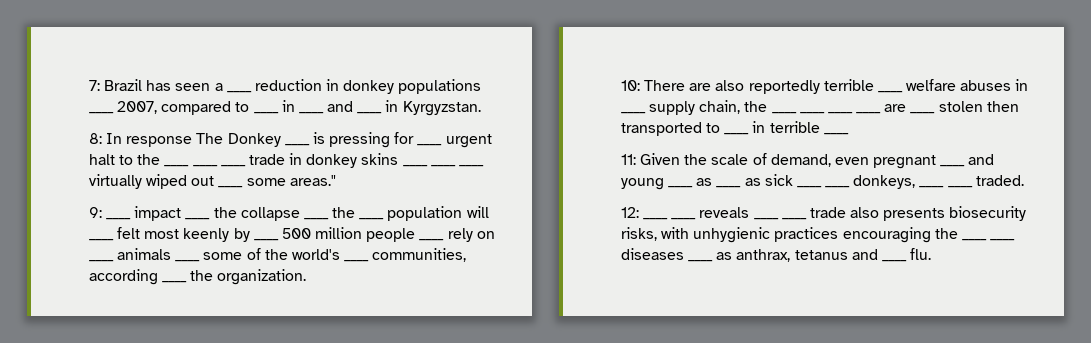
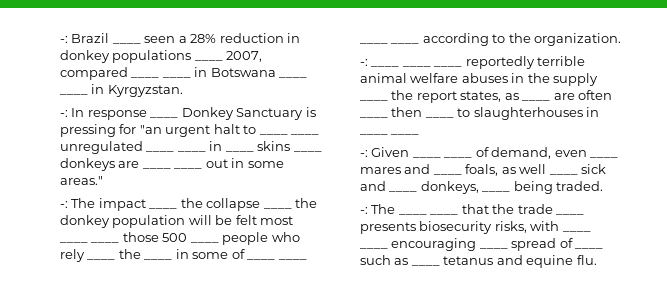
[88,79,172,91] 7: Brazil has -> [59,33,110,43] [112,43,141,44] -: Brazil ____
[226,91,252,93] ____ -> [190,34,217,43] 28%
[235,102,250,112] [253,112,279,114] [281,100,295,112] [298,112,324,114] [327,101,354,112] to ____ in ____ and -> [131,77,191,78] [194,67,276,77] [279,77,308,78] ____ ____ in Botswana ____
[88,133,102,144] 8: -> [59,110,68,117] -:
[196,133,310,147] The Donkey ____ -> [150,107,304,120] ____ Donkey Sanctuary
[417,144,443,146] ____ -> [139,125,162,134] "an
[137,154,161,165] [164,165,246,167] [248,153,399,168] [402,165,485,167] [88,174,215,189] [218,186,244,188] the ____ ____ ____ trade in donkey skins ____ ____ ____ virtually wiped out ____ -> [259,134,320,135] [59,141,206,154] [209,141,223,151] [225,151,254,152] [257,141,291,151] [293,151,322,152] [59,158,140,171] [142,168,203,169] [205,158,245,168] ____ ____ unregulated ____ ____ in ____ skins ____ donkeys are ____ ____ out in
[88,207,102,218] [105,218,131,220] 9: ____ -> [59,198,96,208] -: The
[359,218,385,220] ____ -> [59,215,110,228] donkey
[88,239,114,241] ____ -> [215,215,233,225] be
[183,228,279,242] [281,227,495,242] [88,260,114,262] [116,248,171,260] [175,260,201,262] [203,248,340,260] [344,248,467,262] [88,269,187,285] [190,269,307,285] [620,79,874,94] [877,91,903,93] [906,79,1029,91] [620,100,768,115] [771,112,882,114] [884,104,907,112] [910,112,936,114] [938,101,1019,112] [620,122,720,136] [724,133,750,135] [752,121,820,133] [823,133,849,135] [620,153,966,169] [968,154,995,165] [620,178,693,190] [696,178,713,186] [716,186,742,188] [744,174,793,186] [796,186,822,188] keenly by ____ 500 million people ____ rely on ____ animals ____ some of the world's ____ communities, according ____ the organization. // 10: There are also reportedly terrible ____ welfare abuses in ____ supply chain, the ____ ____ ____ ____ are ____ stolen then transported to ____ in terrible ____ // 11: Given the scale of demand, even pregnant ____ and young ____ as ____ as sick ____ -> [59,242,120,243] [122,232,188,242] [190,232,300,245] [59,249,116,262] [118,249,141,259] [144,259,173,260] [175,249,245,259] [247,259,307,260] [359,33,622,46] [359,59,368,66] [371,56,586,69] [359,73,599,86] [359,100,388,101] [391,90,519,103] [522,100,551,101] [553,90,613,100] [359,117,388,118] [391,107,423,117] [425,117,454,118] [457,107,600,120] [359,134,420,135] [359,147,410,157] [412,157,473,158] [475,147,587,159] [590,157,619,158] [359,164,431,174] [433,164,547,176] [549,174,578,175] [581,164,607,174] [359,181,386,191] ____ ____ those 500 ____ people who rely ____ the ____ in some of ____ ____ ____ ____ according to the organization. // -: ____ ____ ____ reportedly terrible animal welfare abuses in the supply ____ the report states, as ____ are often ____ then ____ to slaughterhouses in ____ ____ // -: Given ____ ____ of demand, even ____ mares and ____ foals, as well ____ sick and
[947,186,973,188] ____ -> [513,181,553,194] being
[620,207,639,218] [642,218,697,220] [699,207,750,218] [753,218,807,220] [809,206,1027,221] [620,227,958,243] [961,239,1016,241] [620,248,684,260] [687,260,713,262] [716,249,791,262] 12: ____ ____ reveals ____ ____ trade also presents biosecurity risks, with unhygienic practices encouraging the ____ ____ diseases ____ as anthrax, -> [359,204,396,214] [398,214,459,215] [461,204,553,214] [556,214,585,215] [359,221,560,234] [562,231,591,232] [359,238,573,251] [575,248,604,249] [359,255,409,265] [411,265,440,266] -: The ____ ____ that the trade ____ presents biosecurity risks, with ____ ____ encouraging ____ spread of ____ such as ____
[881,260,907,262] ____ -> [526,255,574,268] equine

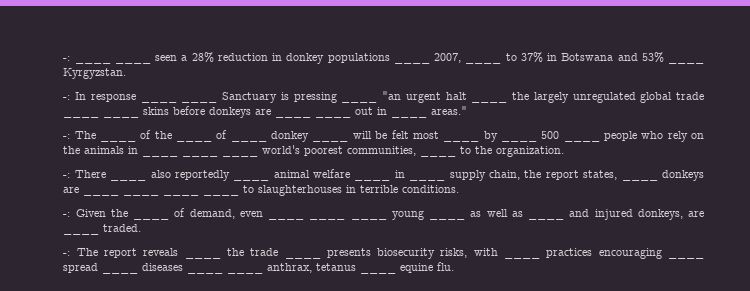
[59,33,110,43] -: Brazil -> [63,56,71,61] [74,61,111,64] -: ____
[59,67,191,80] [194,67,276,77] [279,77,308,78] [59,94,88,95] [91,84,105,94] compared ____ ____ in Botswana ____ ____ in -> [465,61,502,64] [505,52,704,64] ____ to 37% in Botswana and 53% ____
[181,107,234,120] Donkey -> [181,100,218,103] ____
[119,124,137,134] for -> [341,100,378,103] ____
[243,125,257,134] [259,134,320,135] [59,141,206,154] [209,141,223,151] [225,151,254,152] [257,141,291,151] [293,151,322,152] to ____ ____ unregulated ____ ____ in ____ skins ____ -> [471,100,508,103] [512,92,704,103] [63,115,140,118] [143,106,206,115] ____ the largely unregulated global trade ____ ____ skins before
[247,161,284,168] some -> [391,115,428,118] ____
[98,198,178,211] [180,198,292,211] [295,198,318,208] [59,215,186,228] impact ____ the collapse ____ the donkey population -> [100,139,137,142] [140,130,172,139] [176,139,213,142] [216,130,228,139] [230,131,349,142] ____ of the ____ of ____ donkey ____
[91,242,120,243] [122,232,159,242] ____ those -> [483,131,537,142] by ____
[87,259,116,260] [118,249,141,259] [144,259,173,260] [175,249,245,259] [247,259,307,260] [359,33,622,46] [359,59,368,66] [371,56,586,69] [359,73,599,86] [359,100,388,101] [391,90,519,103] [522,100,551,101] [553,90,613,100] [359,117,388,118] [391,107,423,117] ____ the ____ in some of ____ ____ ____ ____ according to the organization. // -: ____ ____ ____ reportedly terrible animal welfare abuses in the supply ____ the report states, as ____ are often ____ then -> [691,133,704,139] [63,146,139,154] [142,154,259,157] [262,145,457,157] [460,146,565,157] [63,170,106,178] [110,178,147,181] [150,170,270,181] [273,169,351,178] [354,178,391,181] [394,170,405,178] [409,170,704,181] [63,187,80,193] [83,193,200,196] on the animals in ____ ____ ____ world's poorest communities, ____ to the organization. // -: There ____ also reportedly ____ animal welfare ____ in ____ supply chain, the report states, ____ donkeys are ____ ____ ____
[359,134,420,135] ____ ____ -> [360,185,460,193] terrible conditions.
[412,157,441,158] ____ -> [110,209,128,217] the
[359,164,431,174] [433,164,547,176] [549,174,578,175] [581,164,607,174] [359,181,386,191] [389,181,553,194] mares and ____ foals, as well ____ sick and ____ donkeys, ____ being -> [309,210,466,220] [470,209,523,217] [528,217,565,220] [569,209,704,220] [63,232,100,235] ____ ____ young ____ as well as ____ and injured donkeys, are ____
[398,214,459,215] [461,204,489,214] ____ ____ that -> [103,248,179,258] [184,256,221,259] report reveals ____
[359,248,388,249] ____ -> [546,248,593,258] practices
[559,238,573,248] [575,248,604,249] [359,255,409,265] [411,265,440,266] [443,255,523,265] of ____ such as ____ tetanus and -> [102,271,139,274] [142,263,184,271] [187,263,357,274] [360,271,397,274] ____ diseases ____ ____ anthrax, tetanus ____

